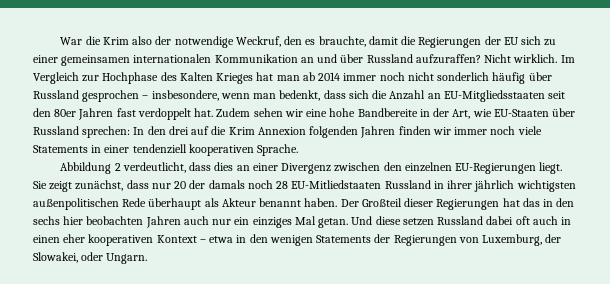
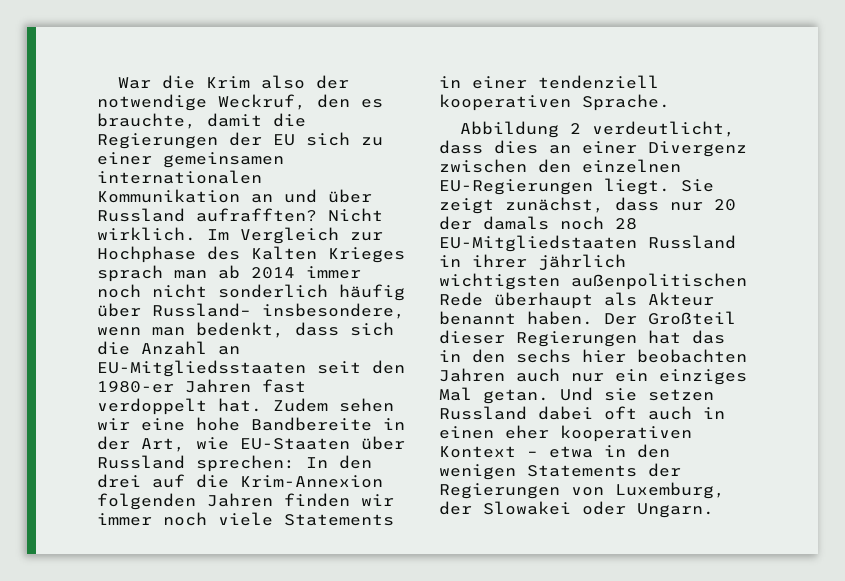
[415,54,481,64] aufzuraffen? -> [196,208,317,222] aufrafften?
[256,72,274,81] hat -> [97,265,163,282] sprach
[33,90,149,102] Russland gesprochen – -> [152,303,251,317] Russland–
[54,109,77,117] 80er -> [97,381,174,393] 1980-er
[228,127,306,135] Krim Annexion -> [240,475,383,488] Krim-Annexion
[291,180,382,189] EU-Mitliedstaaten -> [439,235,637,252] EU-Mitgliedstaaten
[375,216,401,225] diese -> [604,388,637,401] sie
[33,252,78,263] Slowakei, -> [483,501,571,515] Slowakei

